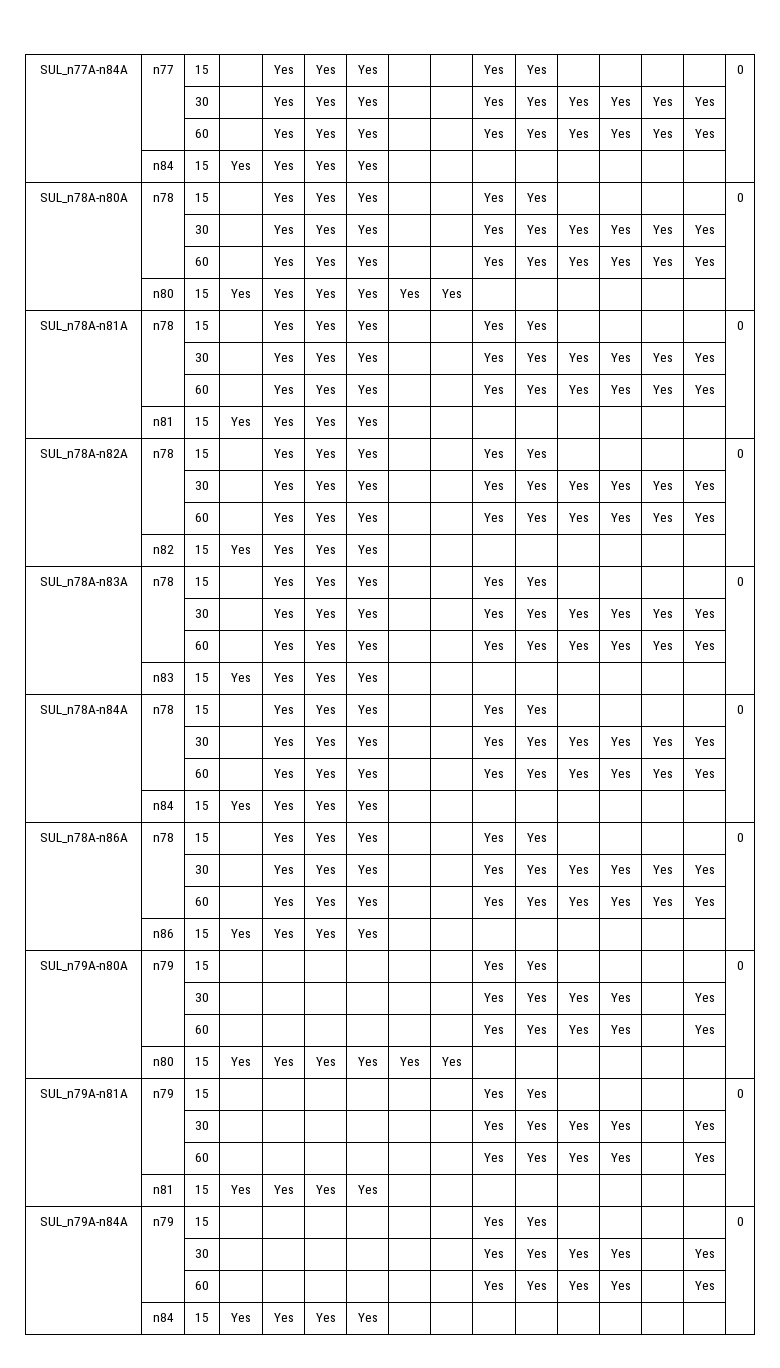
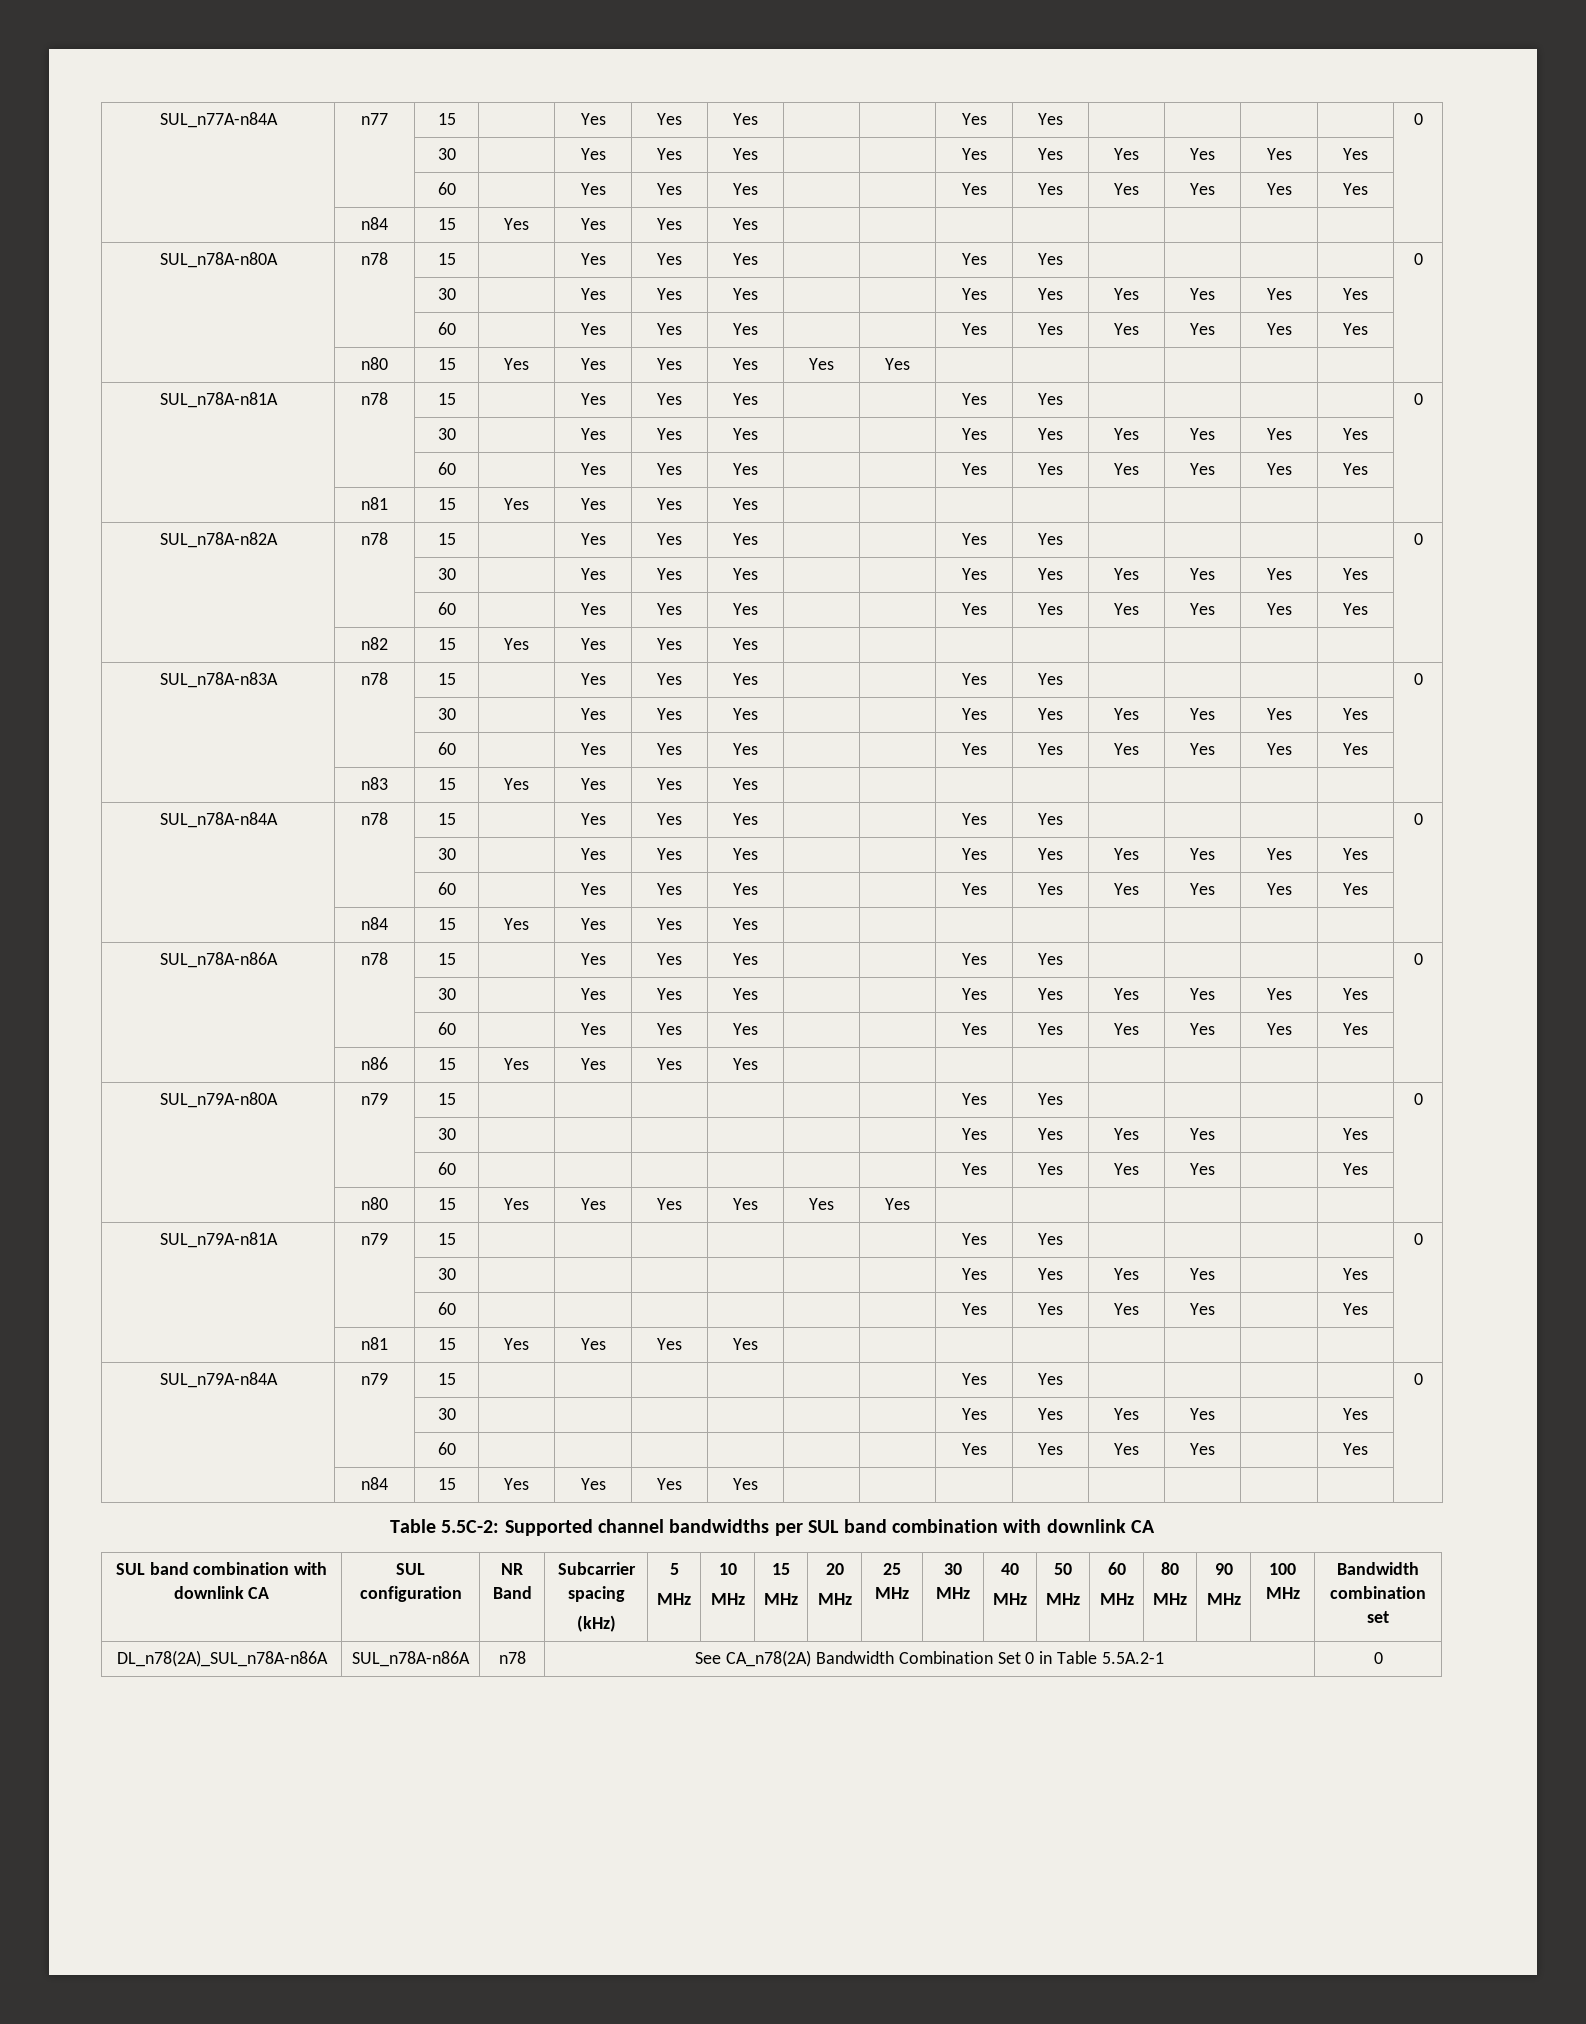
(378, 1317) none -> [389,1519,1156,1536] [115,1562,328,1575] [173,1586,270,1599] [396,1563,425,1575] [359,1586,462,1602] [501,1563,523,1575] [492,1586,532,1599] [557,1562,636,1575] [567,1586,625,1602] [576,1615,616,1632] [669,1563,679,1575] [657,1593,691,1605] [718,1563,737,1575] [710,1593,745,1605] [772,1563,790,1575] [764,1593,798,1605] [825,1563,844,1575] [817,1593,852,1605] [883,1563,901,1575] [875,1587,909,1599] [944,1563,962,1575] [936,1587,970,1599] [1001,1563,1019,1575] [993,1593,1027,1605] [1054,1563,1072,1575] [1046,1593,1080,1605] [1107,1562,1126,1575] [1099,1593,1134,1605] [1161,1562,1179,1575] [1153,1593,1187,1605] [1214,1563,1233,1575] [1206,1593,1241,1605] [1269,1563,1296,1575] [1265,1587,1300,1599] [1337,1562,1419,1575] [1330,1586,1426,1599] [1367,1611,1389,1623] [116,1650,328,1667] [352,1651,470,1667] [498,1651,526,1664] [695,1650,1164,1667] [1373,1652,1383,1664] // Table 5.5C-2: Supported channel bandwidths per SUL band combination with downlink CA // SUL band combination with downlink CA | SUL configuration | NR Band | Subcarrier spacing // (kHz) | 5 // MHz | 10 // MHz | 15 // MHz | 20 // MHz | 25 MHz | 30 MHz | 40 // MHz | 50 // MHz | 60 // MHz | 80 // MHz | 90 // MHz | 100 MHz | Bandwidth combination set // DL_n78(2A)_SUL_n78A-n86A | SUL_n78A-n86A | n78 | See CA_n78(2A) Bandwidth Combination Set 0 in Table 5.5A.2-1 | 0

